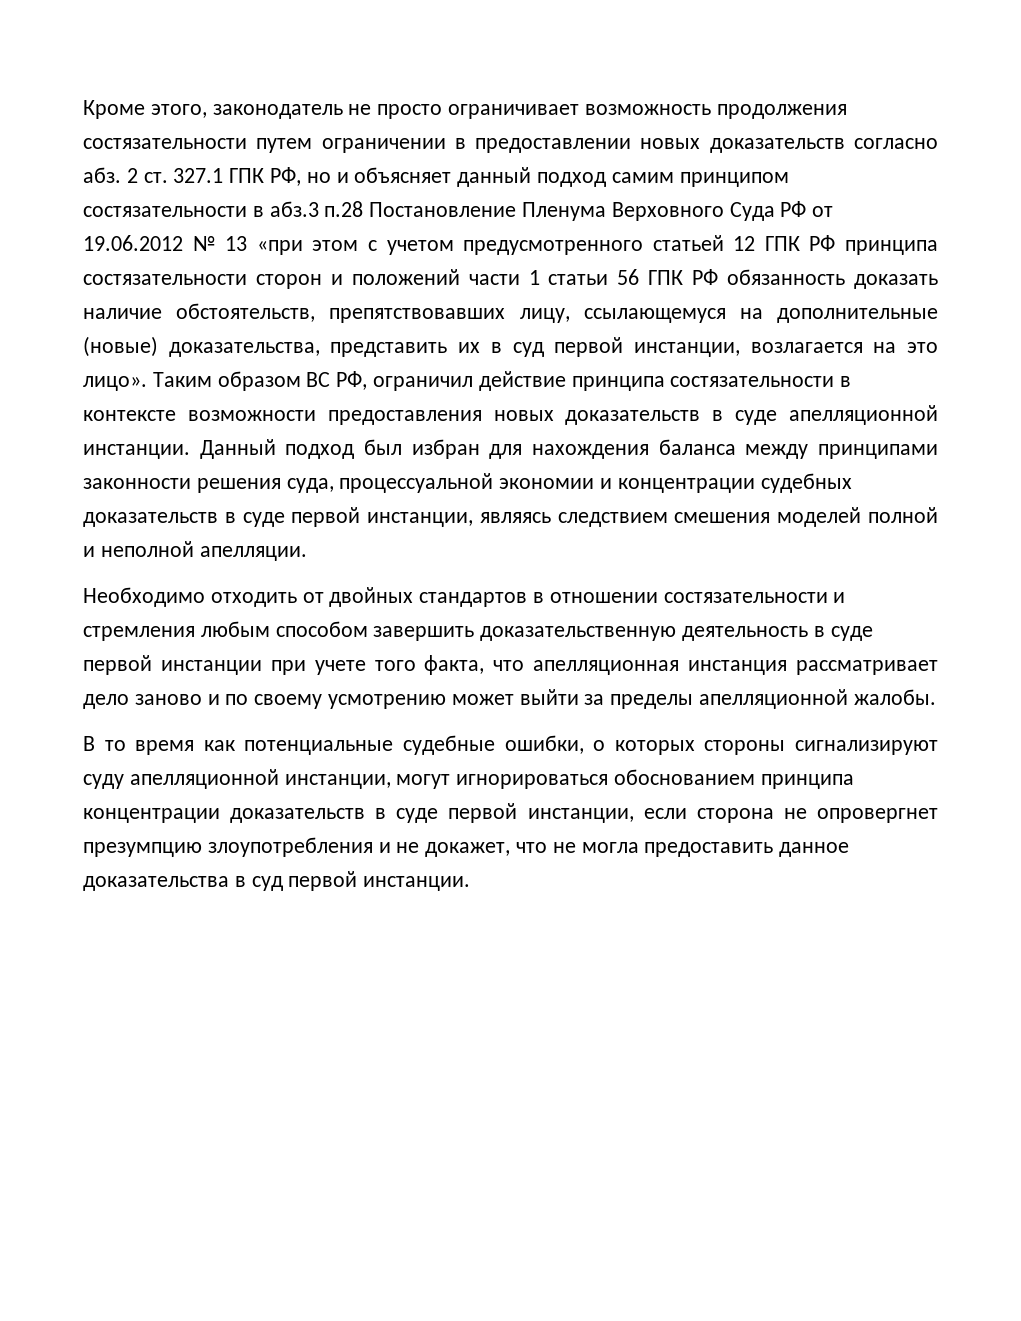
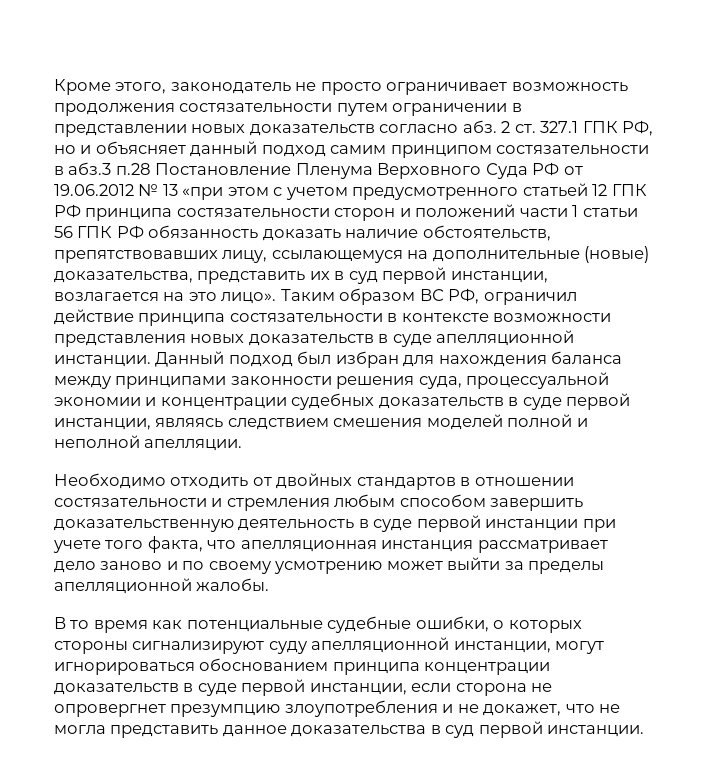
[475,138,632,153] предоставлении -> [54,124,187,137] представлении
[327,410,482,425] предоставления -> [54,334,186,347] представления
[644,842,774,857] предоставить -> [110,725,219,738] представить

